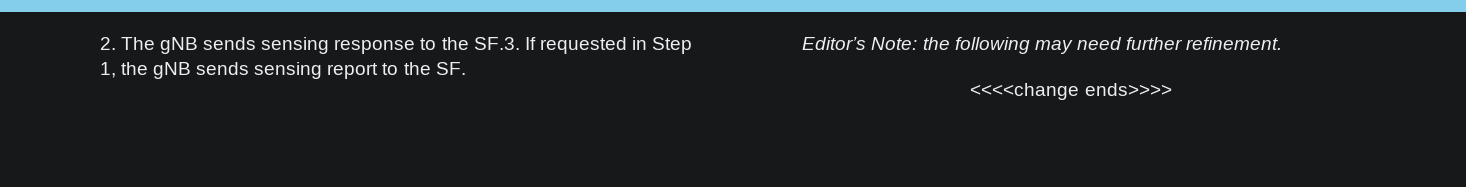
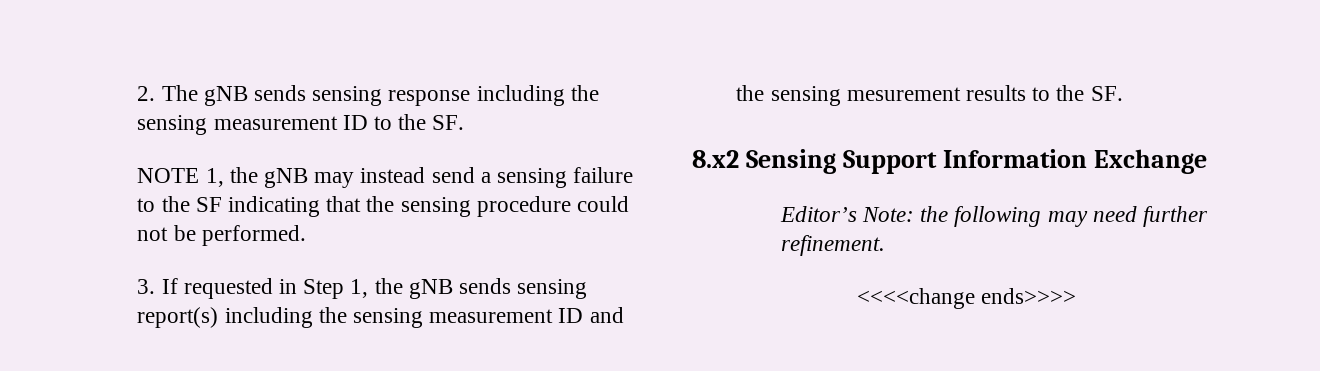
[420,37,520,50] to the SF.3. -> [476,85,599,106] [137,114,465,135] [137,167,634,188] [137,196,630,217] [137,225,306,246] [137,279,156,294] including the sensing measurement ID to the SF. // NOTE 1, the gNB may instead send a sensing failure to the SF indicating that the sensing procedure could not be performed. // 3.
[327,62,466,79] report to the SF. -> [137,307,624,328] [736,85,1123,106] [692,149,1207,174] report(s) including the sensing measurement ID and the sensing mesurement results to the SF. // 8.x2 Sensing Support Information Exchange

